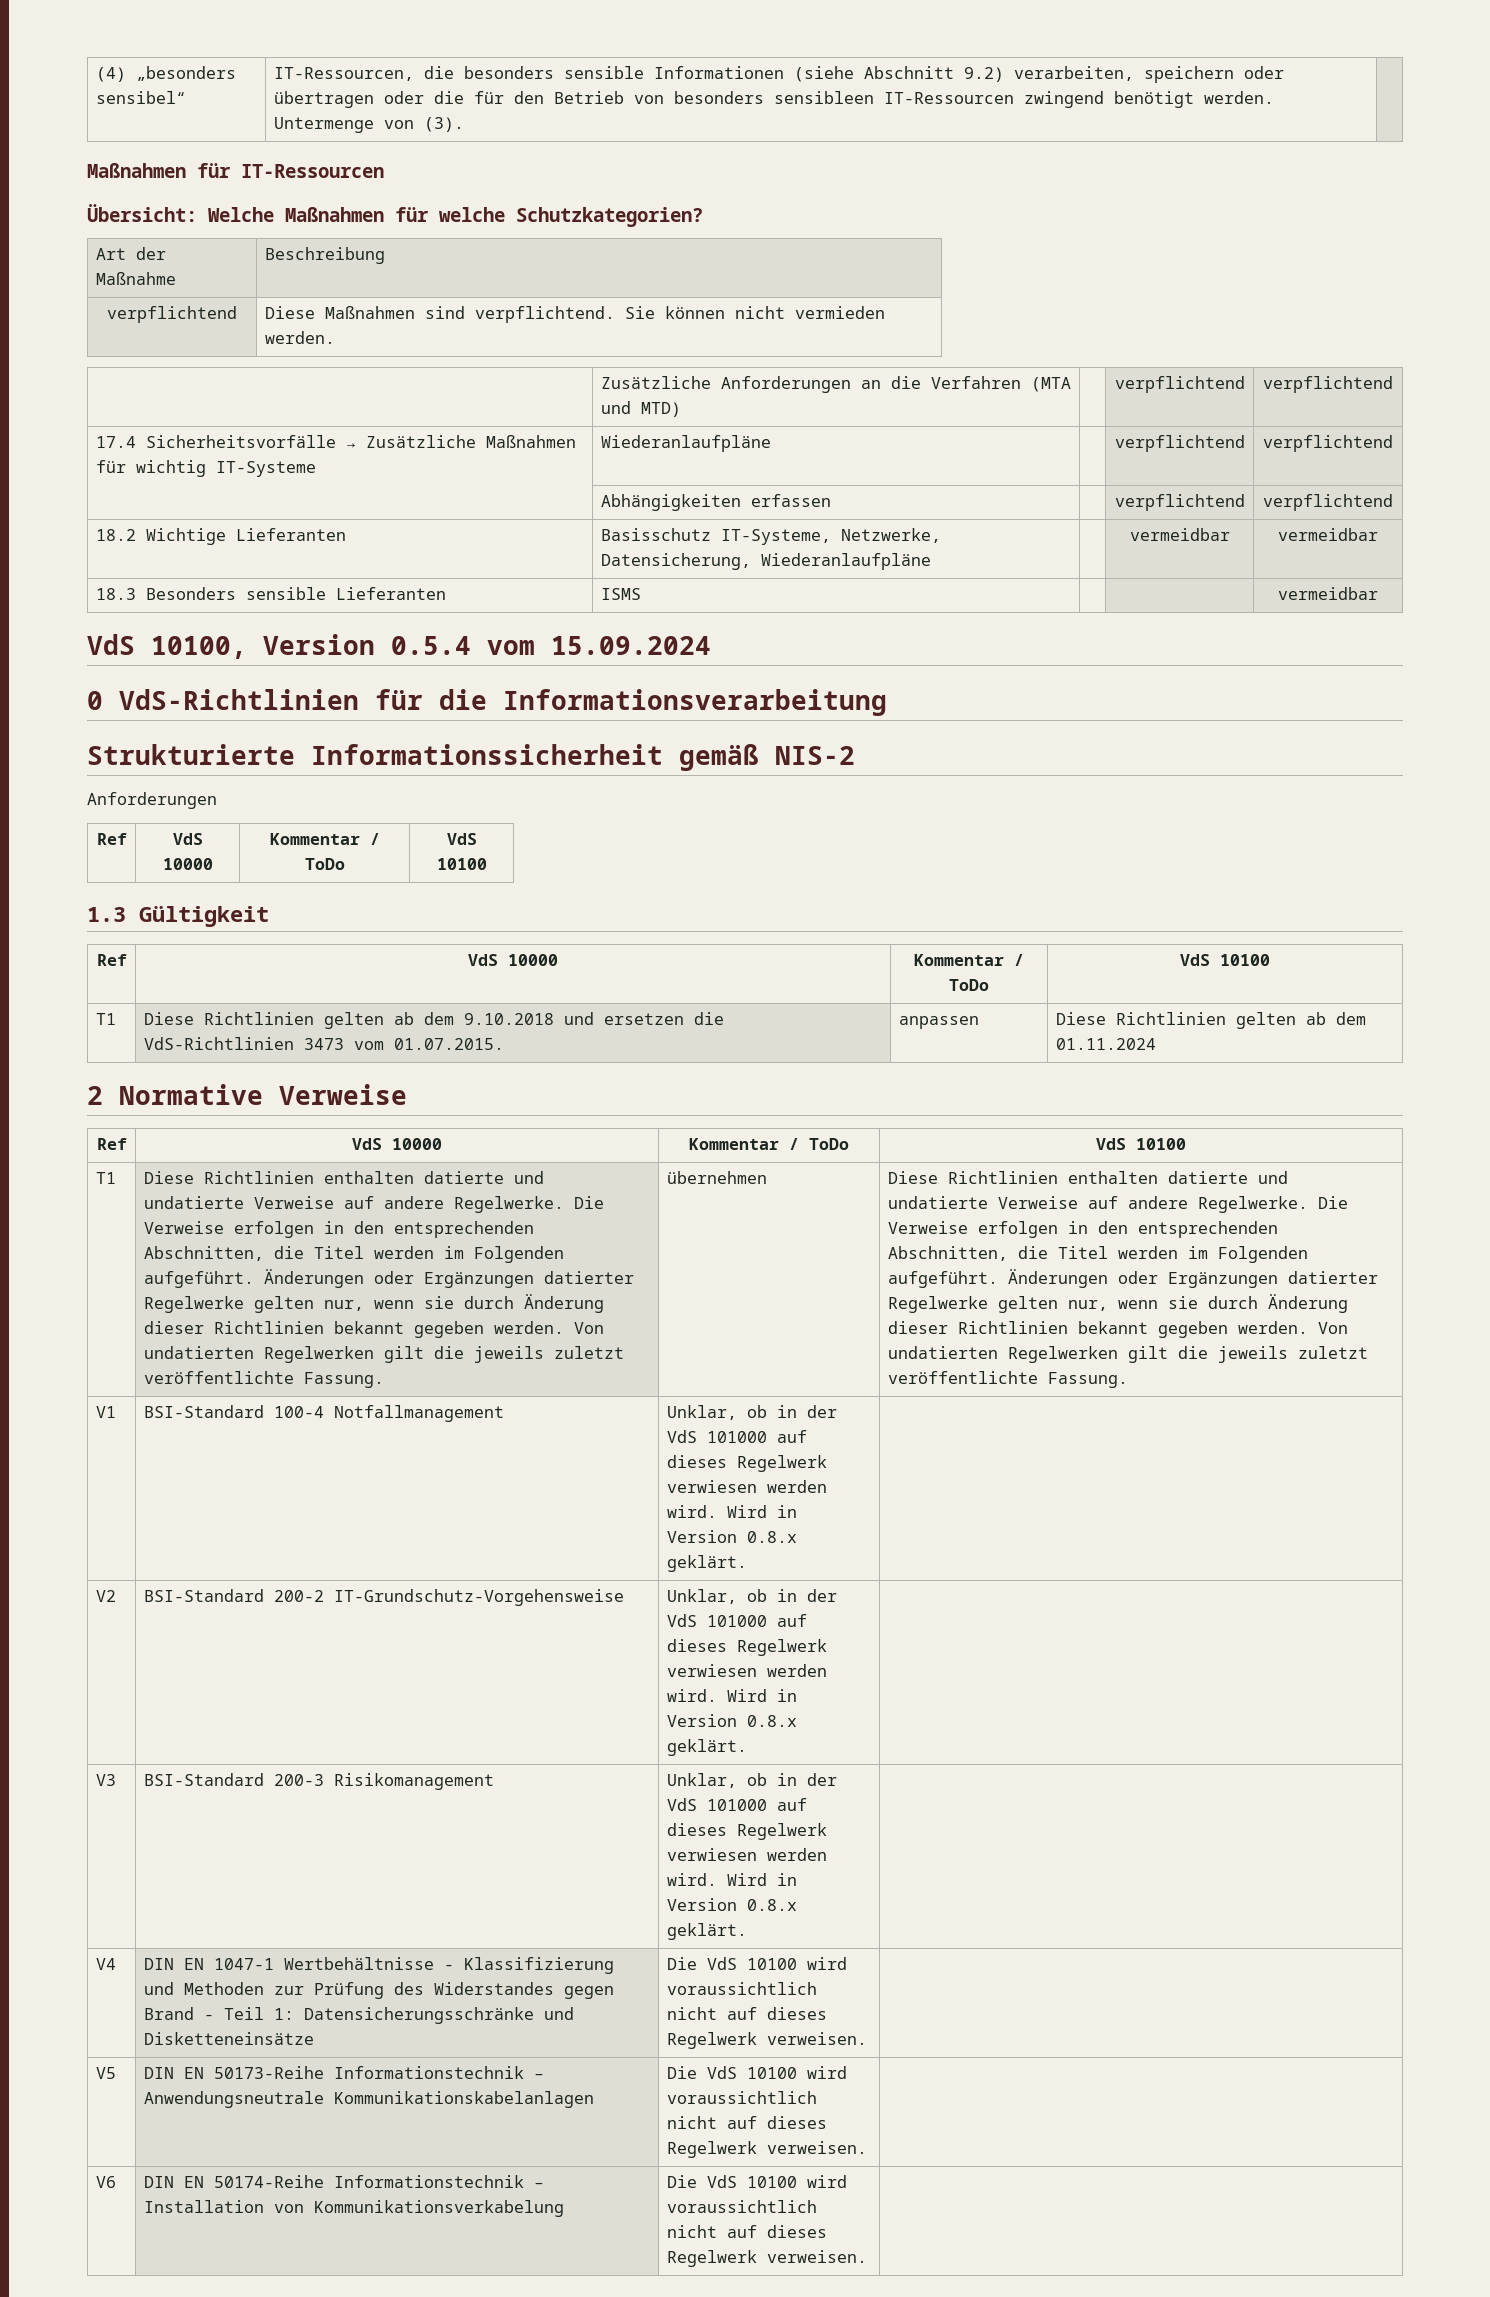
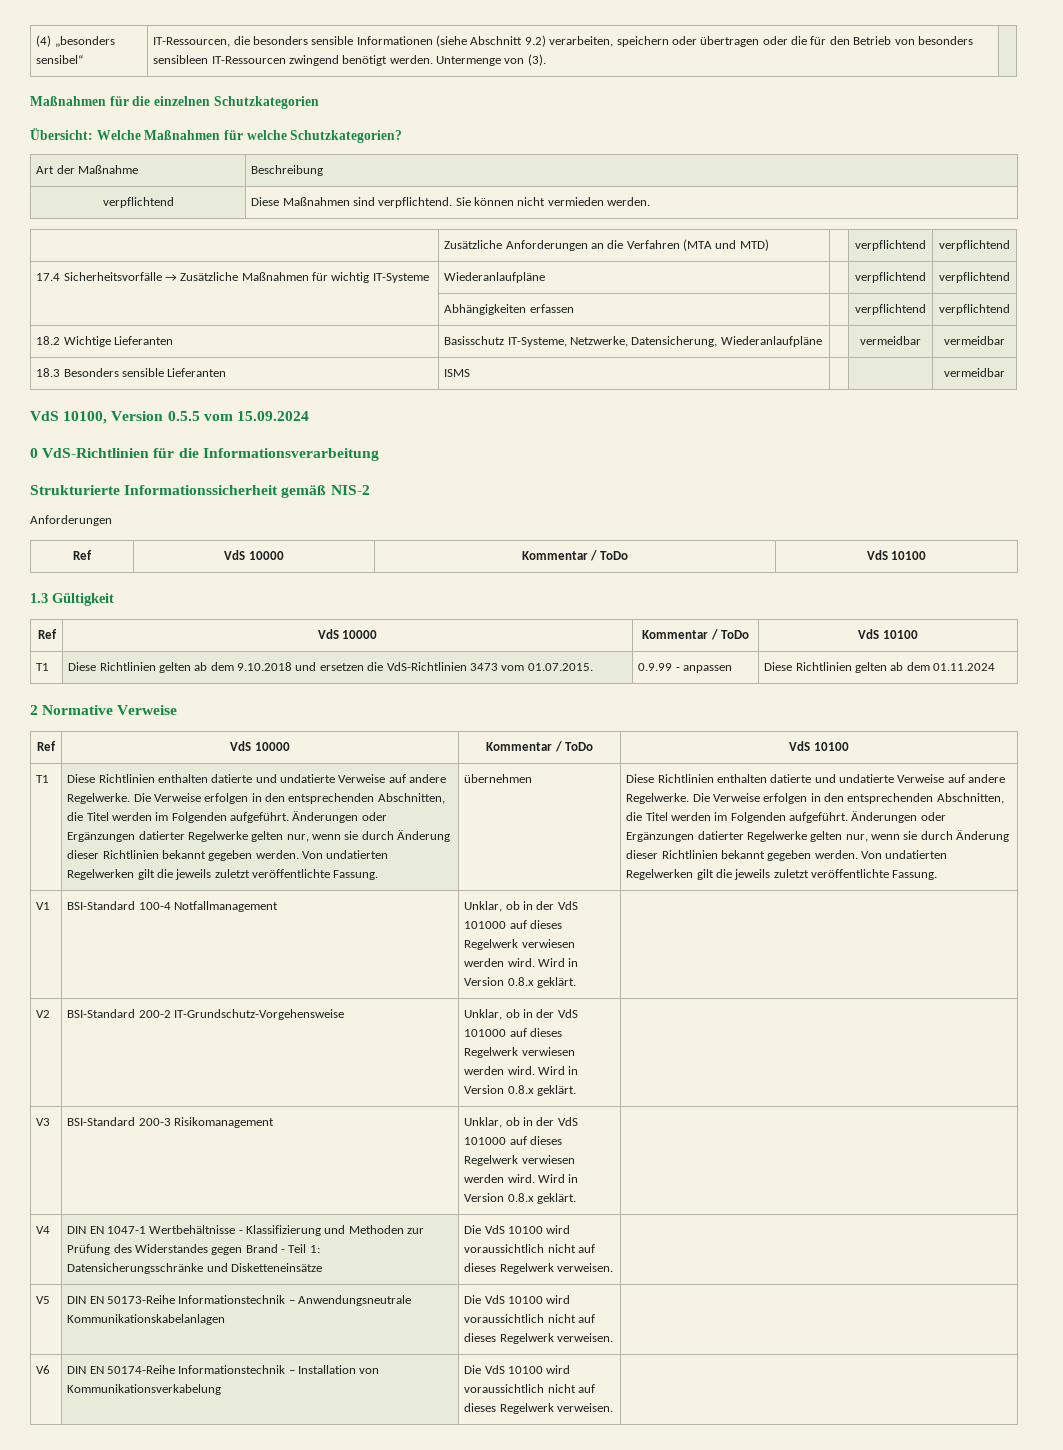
[241,164,384,178] IT-Ressourcen -> [132,96,319,109] die einzelnen Schutzkategorien
[391,636,471,655] 0.5.4 -> [167,411,200,421] 0.5.5
(504, 1044) none -> [638,663,680,671] 0.9.99 -

